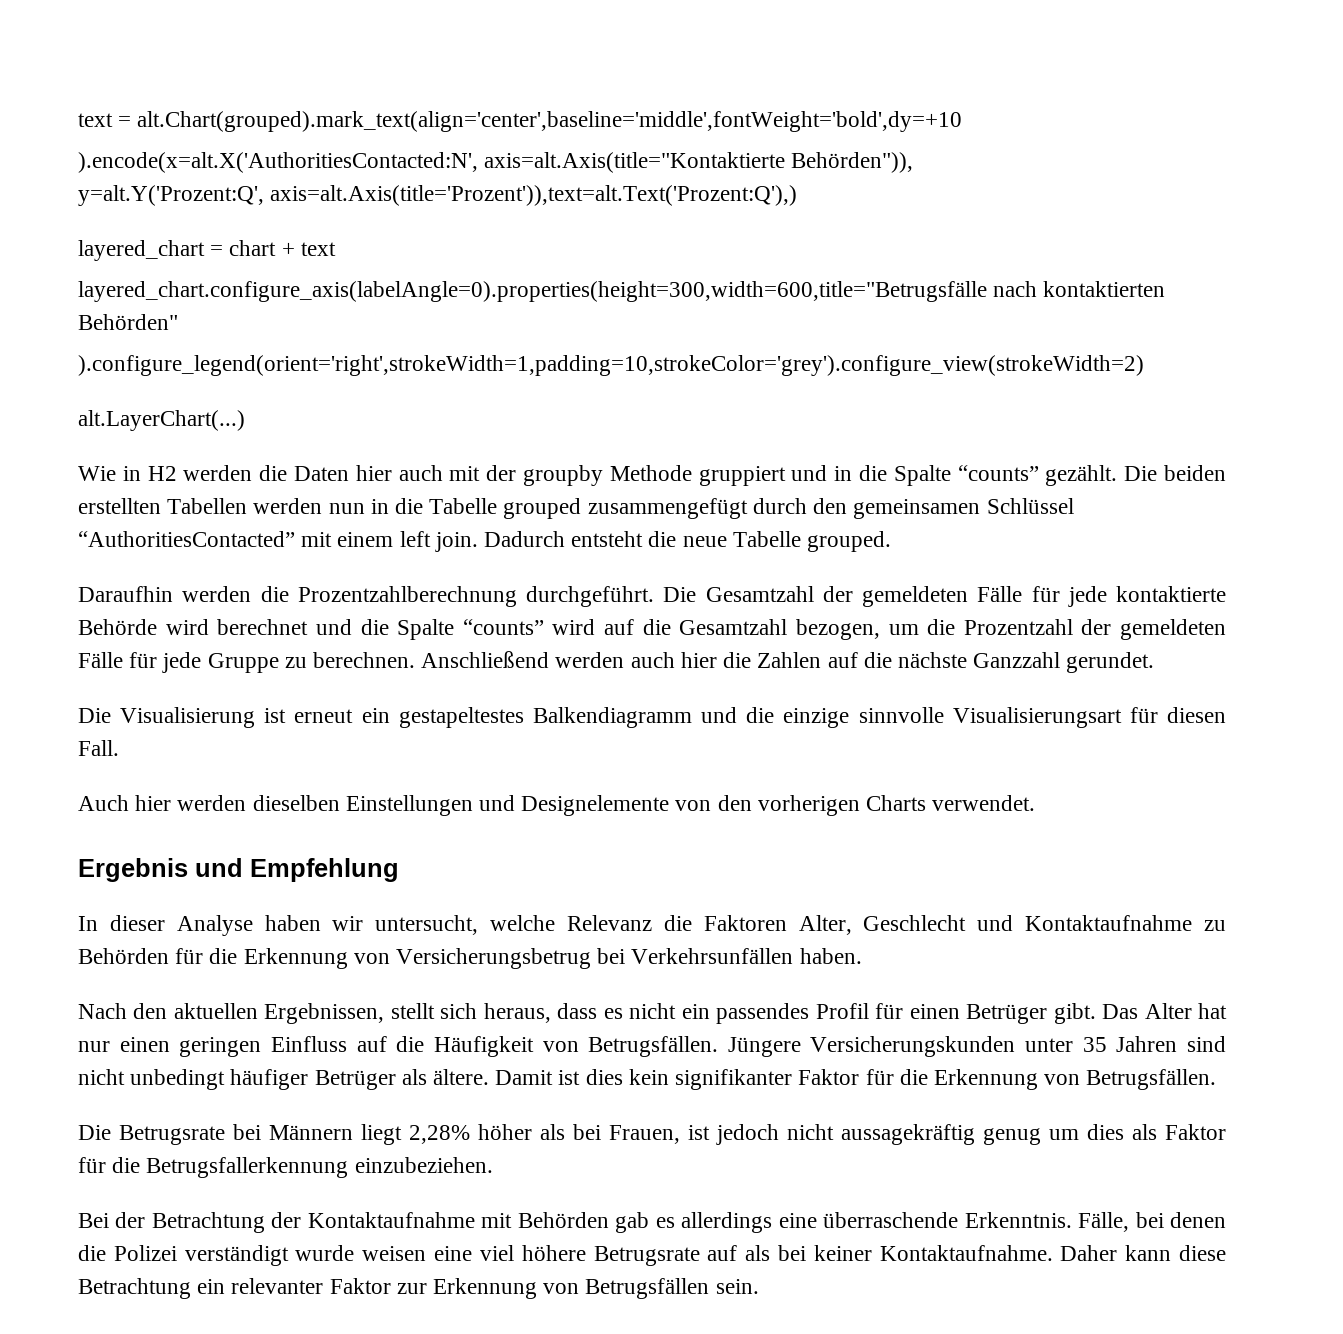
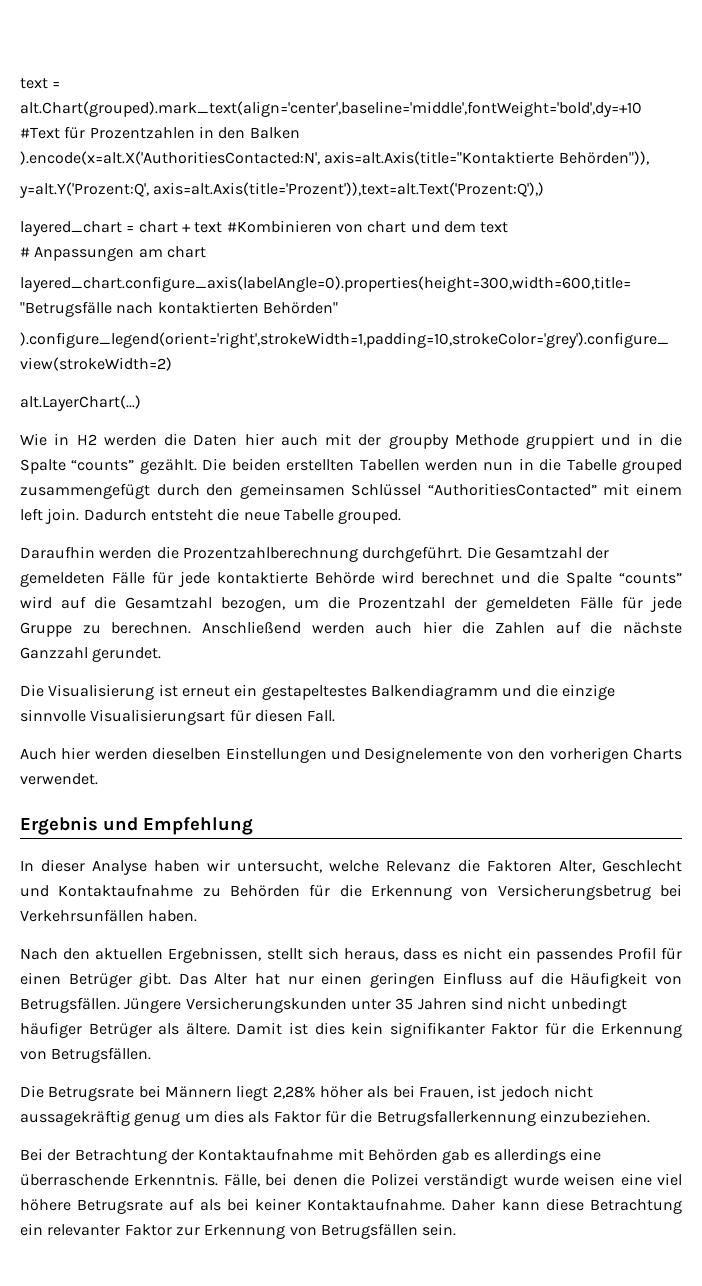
(963, 121) none -> [20,126,300,139] #Text für Prozentzahlen in den Balken
(336, 249) none -> [226,220,509,233] [20,246,206,261] #Kombinieren von chart und dem text // # Anpassungen am chart

